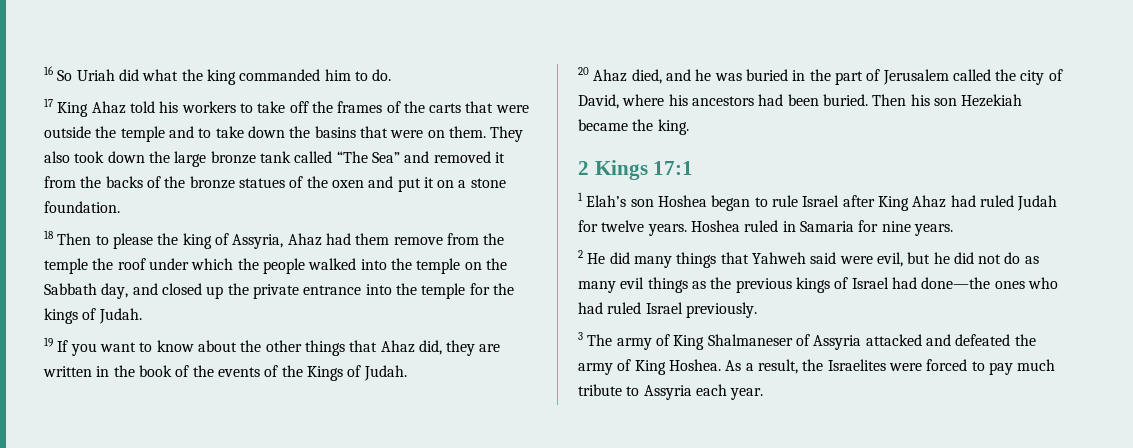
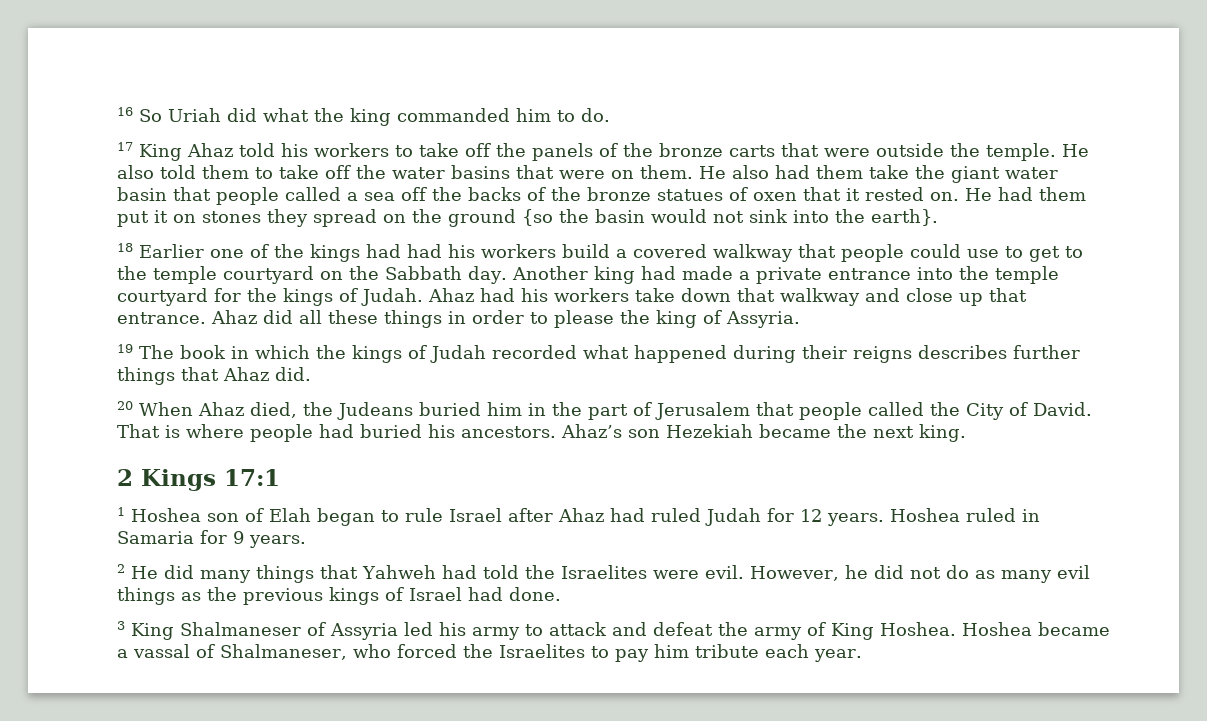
[337,101,425,113] frames of the -> [532,143,723,161] panels of the bronze
[120,126,311,142] temple and to take down the -> [986,143,1089,161] [117,165,445,179] temple. He also told them to take off the water
[490,126,524,142] [44,151,505,167] [44,176,76,188] They also took down the large bronze tank called “The Sea” and removed it from -> [699,165,1058,183] [117,187,427,205] He also had them take the giant water basin that people called a sea off
[306,176,506,192] [44,201,120,213] [44,230,92,245] the oxen and put it on a stone foundation. // 18 Then -> [753,187,1086,201] [117,209,938,227] [117,243,1083,262] [117,266,1059,284] [117,288,1027,306] [117,310,524,328] oxen that it rested on. He had them put it on stones they spread on the ground {so the basin would not sink into the earth}. // 18 Earlier one of the kings had had his workers build a covered walkway that people could use to get to the temple courtyard on the Sabbath day. Another king had made a private entrance into the temple courtyard for the kings of Judah. Ahaz had his workers take down that walkway and close up that entrance. Ahaz did all these things in order
[232,233,505,249] [44,258,507,274] [44,283,514,299] [44,308,142,324] [44,337,501,356] [43,365,407,381] Assyria, Ahaz had them remove from the temple the roof under which the people walked into the temple on the Sabbath day, and closed up the private entrance into the temple for the kings of Judah. // 19 If you want to know about the other things that Ahaz did, they are written in the book of the events of the Kings of Judah. -> [726,311,800,328] [117,344,1080,363] [117,367,311,385] Assyria. // 19 The book in which the kings of Judah recorded what happened during their reigns describes further things that Ahaz did.
(589, 71) none -> [139,402,193,416] When
[665,69,788,81] and he was buried -> [303,402,522,420] the Judeans buried him
[952,69,1063,85] [578,94,930,109] called the city of David, where his ancestors had been buried. Then his -> [756,402,1092,420] [117,424,622,442] that people called the City of David. That is where people had buried his ancestors. Ahaz’s
(654, 125) none -> [873,426,914,438] next
[586,195,707,207] Elah’s son Hoshea -> [131,508,311,522] Hoshea son of Elah
[877,196,909,211] King -> (553, 515) none
[601,220,645,232] twelve -> [800,509,822,522] 12
[881,221,911,232] nine -> [233,531,244,544] 9
[810,252,931,267] said were evil, but -> [441,565,839,581] had told the Israelites were evil. However,
[921,277,1058,289] [578,302,757,318] [578,332,1011,350] done—the ones who had ruled Israel previously. // 3 The army of King Shalmaneser of Assyria attacked and defeated -> [509,587,561,601] [117,621,713,640] done. // 3 King Shalmaneser of Assyria led his army to attack and defeat
[725,359,1056,375] [578,384,692,400] As a result, the Israelites were forced to pay much tribute to Assyria -> [962,622,1110,636] [117,644,759,662] Hoshea became a vassal of Shalmaneser, who forced the Israelites to pay him tribute

